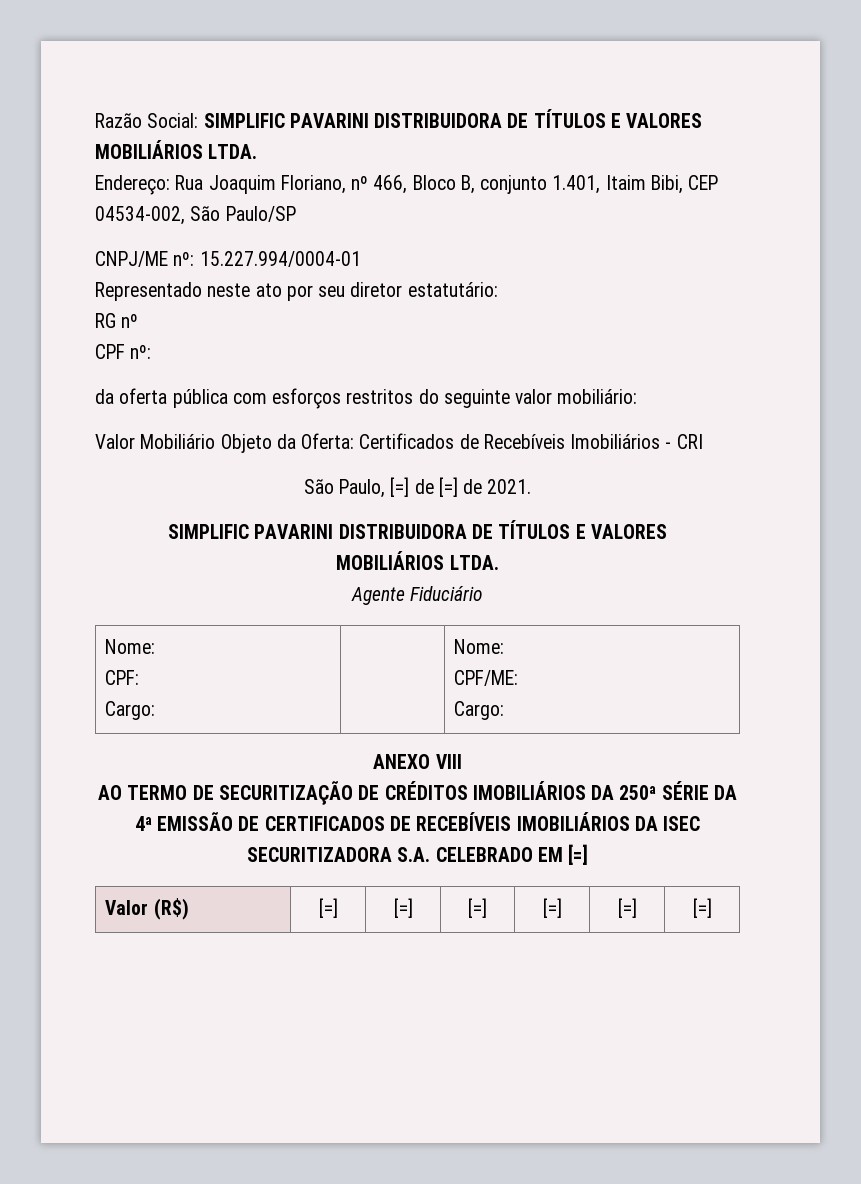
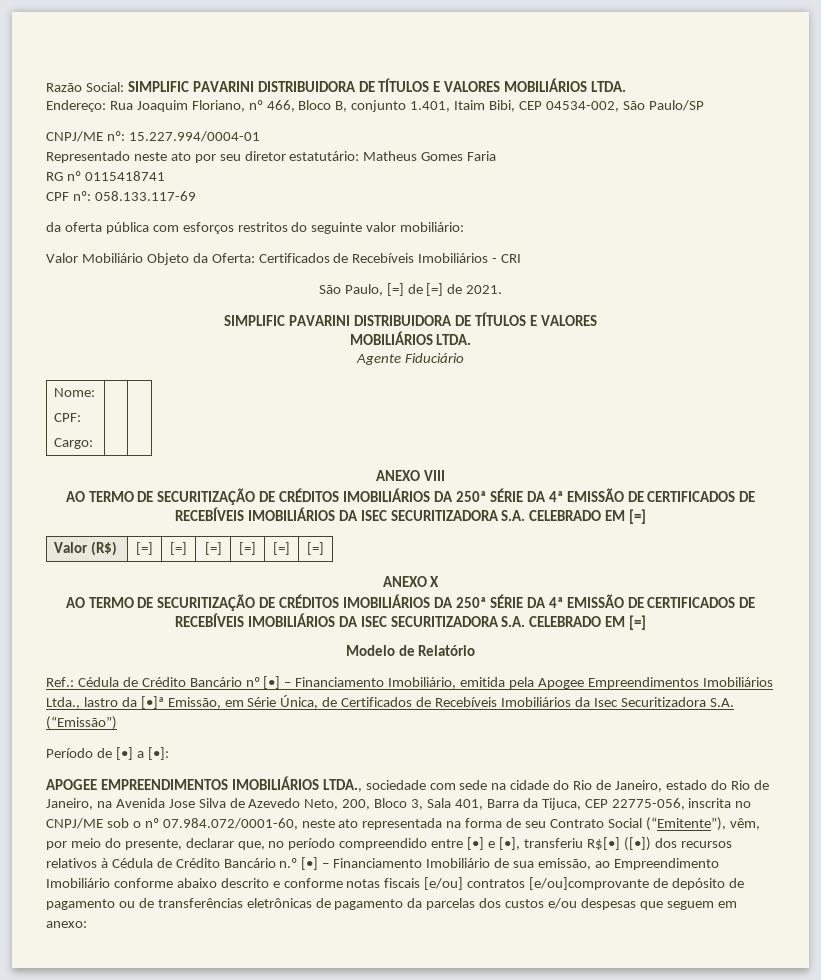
(498, 289) none -> [363,151,497,161] Matheus Gomes Faria
(139, 321) none -> [84,171,165,181] 0115418741
(152, 352) none -> [94,191,196,201] 058.133.117-69
[454,639,505,654] [454,670,519,686] [454,701,505,720] Nome: // CPF/ME: // Cargo: -> (94, 443) none
(712, 908) none -> [382,576,440,587] [65,594,756,611] [174,613,647,630] [345,645,476,656] [46,676,773,689] [46,695,734,709] [46,716,117,730] [46,747,169,760] [46,776,769,792] [46,798,752,810] [46,817,760,831] [46,837,732,851] [46,857,719,870] [46,877,744,890] [46,898,737,910] [46,921,87,928] // ANEXO X // AO TERMO DE SECURITIZAÇÃO DE CRÉDITOS IMOBILIÁRIOS DA 250ª SÉRIE DA 4ª EMISSÃO DE CERTIFICADOS DE RECEBÍVEIS IMOBILIÁRIOS DA ISEC SECURITIZADORA S.A. CELEBRADO EM [=] // Modelo de Relatório // Ref.: Cédula de Crédito Bancário nº [•] – Financiamento Imobiliário, emitida pela Apogee Empreendimentos Imobiliários Ltda., lastro da [•]ª Emissão, em Série Única, de Certificados de Recebíveis Imobiliários da Isec Securitizadora S.A. (“Emissão”) // Período de [•] a [•]: // APOGEE EMPREENDIMENTOS IMOBILIÁRIOS LTDA., sociedade com sede na cidade do Rio de Janeiro, estado do Rio de Janeiro, na Avenida Jose Silva de Azevedo Neto, 200, Bloco 3, Sala 401, Barra da Tijuca, CEP 22775-056, inscrita no CNPJ/ME sob o nº 07.984.072/0001-60, neste ato representada na forma de seu Contrato Social (“Emitente”), vêm, por meio do presente, declarar que, no período compreendido entre [•] e [•], transferiu R$[•] ([•]) dos recursos relativos à Cédula de Crédito Bancário n.º [•] – Financiamento Imobiliário de sua emissão, ao Empreendimento Imobiliário conforme abaixo descrito e conforme notas fiscais [e/ou] contratos [e/ou]comprovante de depósito de pagamento ou de transferências eletrônicas de pagamento da parcelas dos custos e/ou despesas que seguem em anexo:

